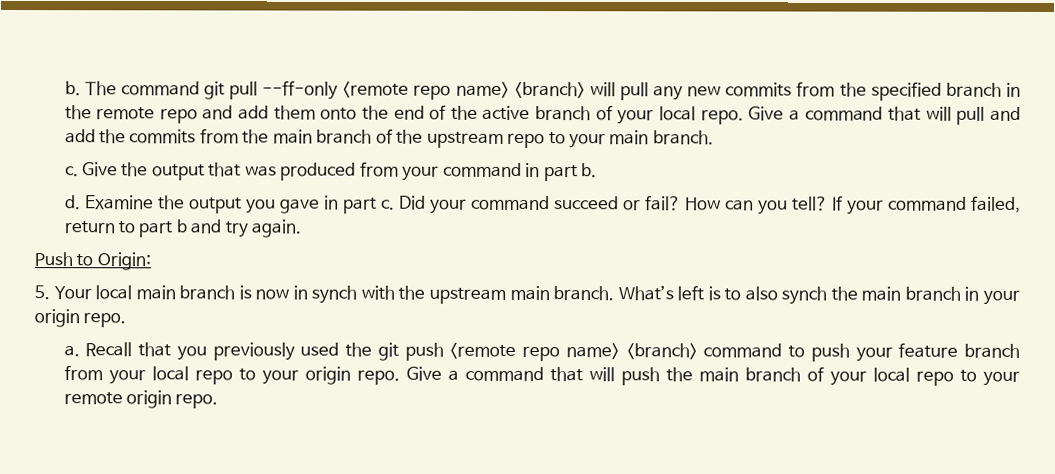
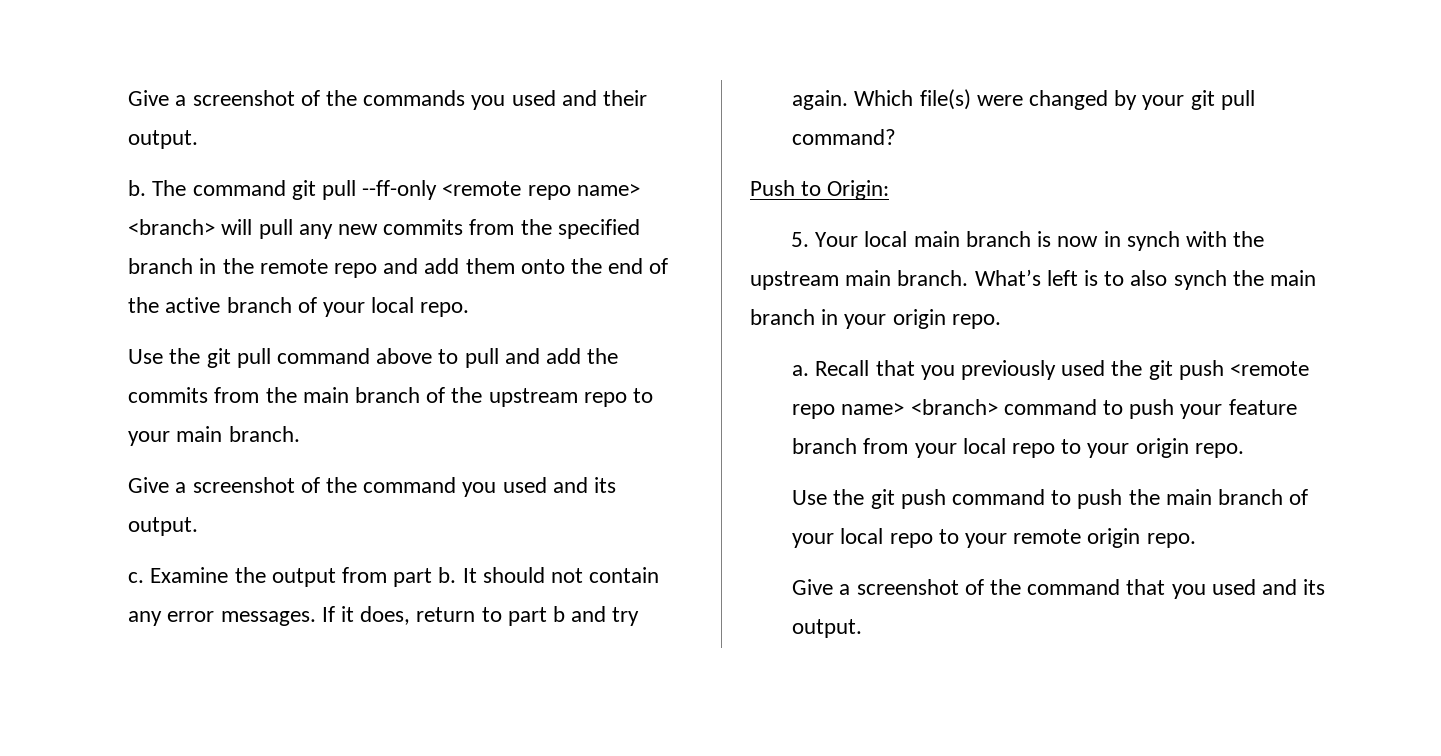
(64, 88) none -> [128,90,648,110] [128,130,199,149] Give a screenshot of the commands you used and their output. //
[748,106,952,121] Give a command that will -> [128,348,459,368] // Use the git pull command above to
[64,161,597,182] [64,195,1022,215] c. Give the output that was produced from your command in part b. // d. Examine the output you gave in part c. Did your command succeed or fail? How can you tell? If your command failed, -> [128,477,617,497] [128,517,199,536] [128,567,660,587] [128,606,411,626] Give a screenshot of the command you used and its output. // c. Examine the output from part b. It should not contain any error messages. If it does,
(303, 228) none -> [854,89,1255,110] [792,129,897,145] Which file(s) were changed by your git pull command?
[405,366,615,382] Give a command that will -> [792,489,1072,509] // Use the git push command to
(219, 401) none -> [792,579,1326,599] [792,619,863,638] // Give a screenshot of the command that you used and its output.

